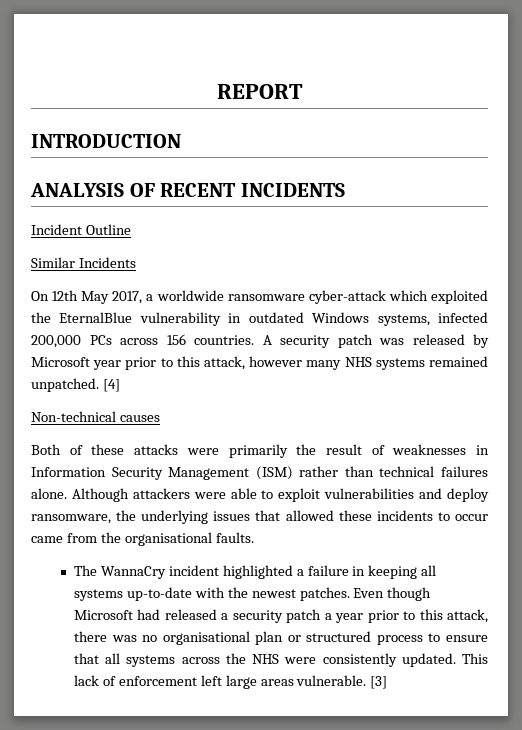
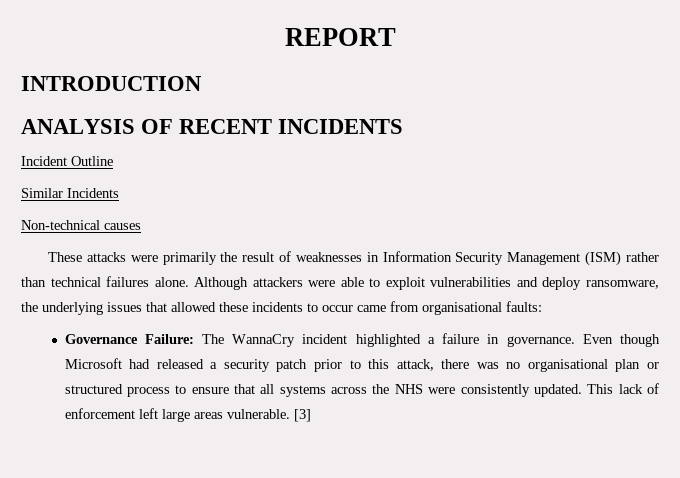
[31,290,488,304] [31,312,488,326] [31,334,489,348] [31,356,488,370] [31,378,120,392] // On 12th May 2017, a worldwide ransomware cyber-attack which exploited the EternalBlue vulnerability in outdated Windows systems, infected 200,000 PCs across 156 countries. A security patch was released by Microsoft year prior to this attack, however many NHS systems remained unpatched. [4] -> (119, 193) none
[31,444,125,455] Both of these -> [48,252,83,262] These
[100,532,254,546] the organisational faults. // -> [422,301,542,315] [64,334,194,344] organisational faults: // Governance Failure:
[368,565,437,579] [73,587,350,601] keeping all systems up-to-date with the newest patches. -> [506,336,575,347] governance.
[324,613,364,623] a year -> (308, 365) none

